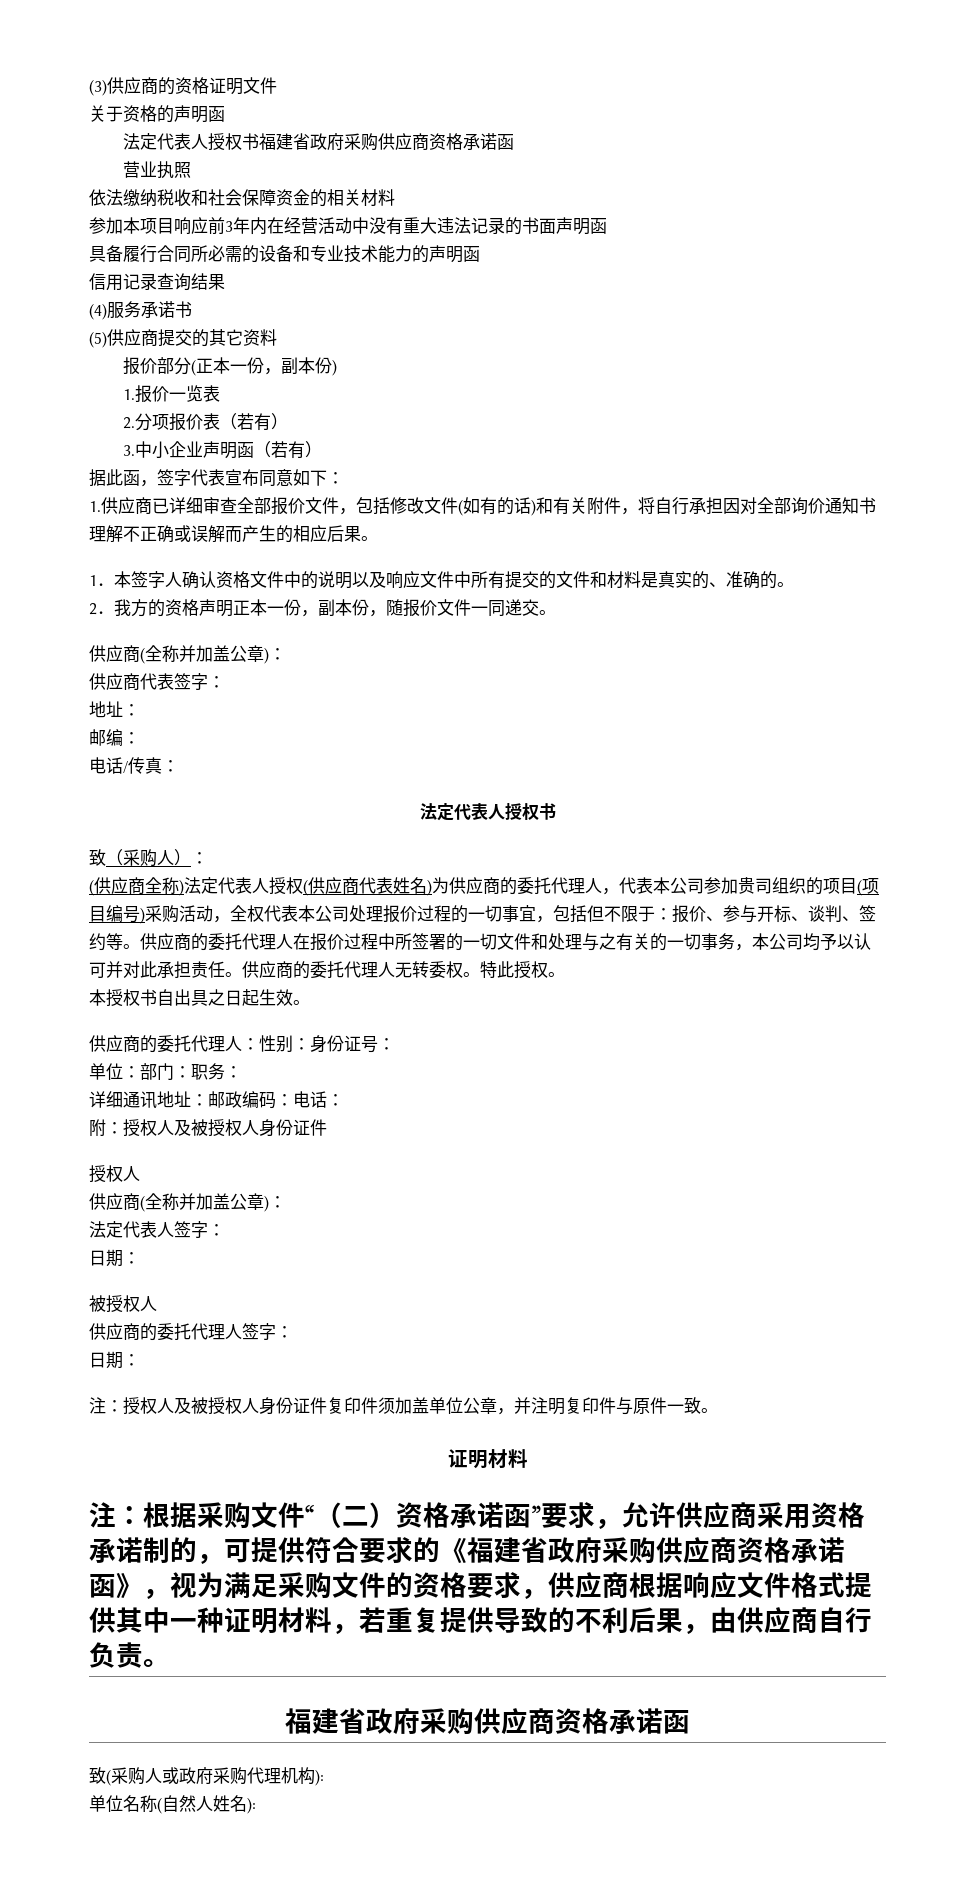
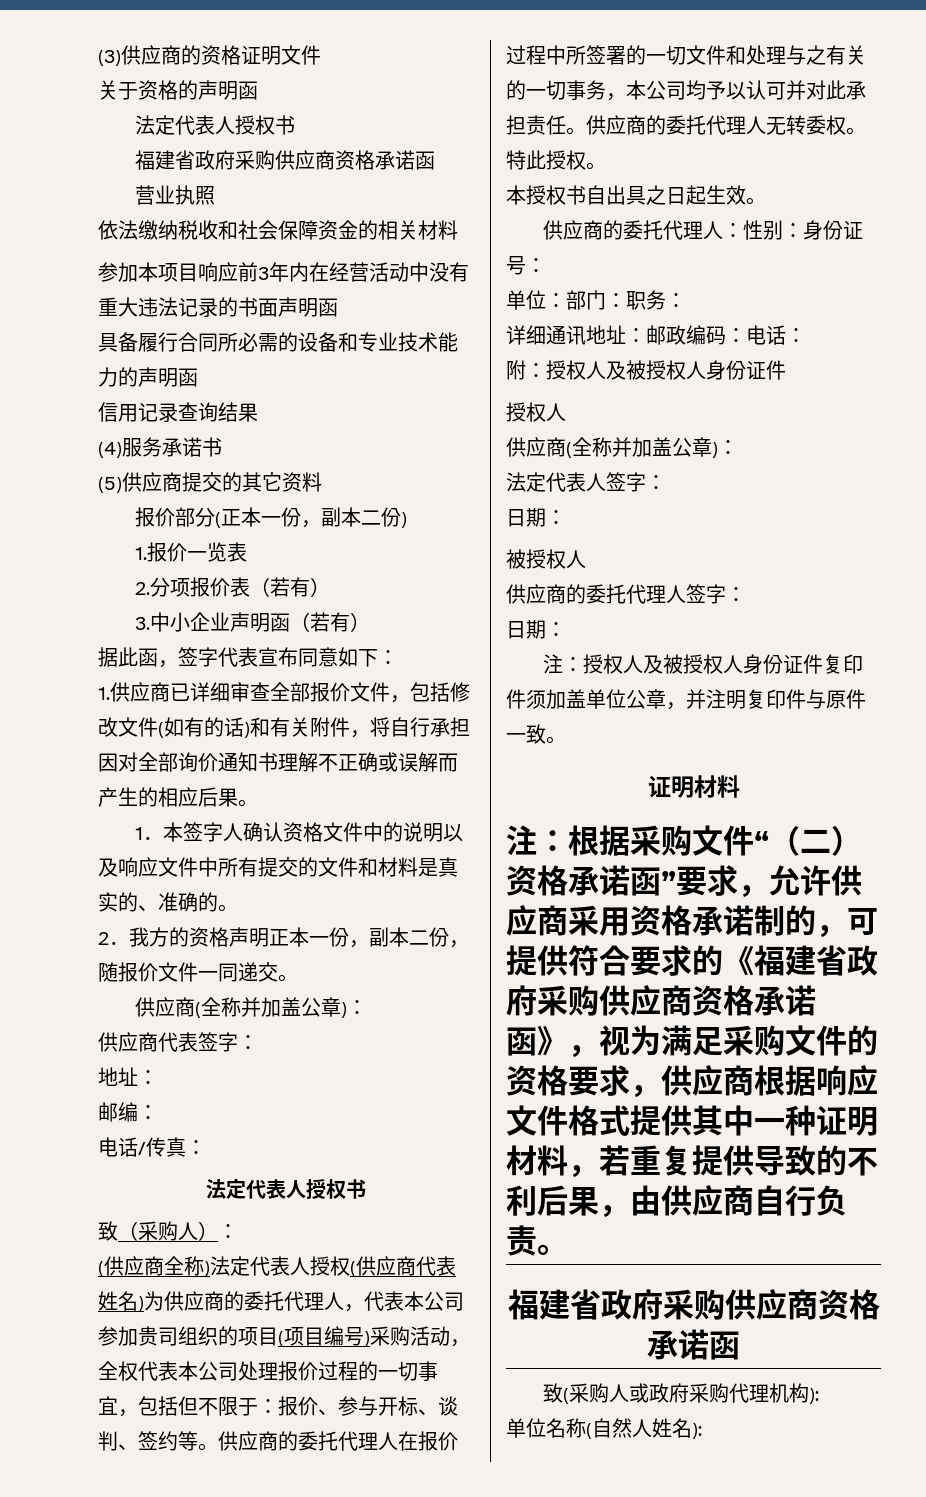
(259, 141) none -> (295, 125) //
(315, 365) none -> [360,510,381,525] 二
(352, 607) none -> [409,930,429,945] 二

